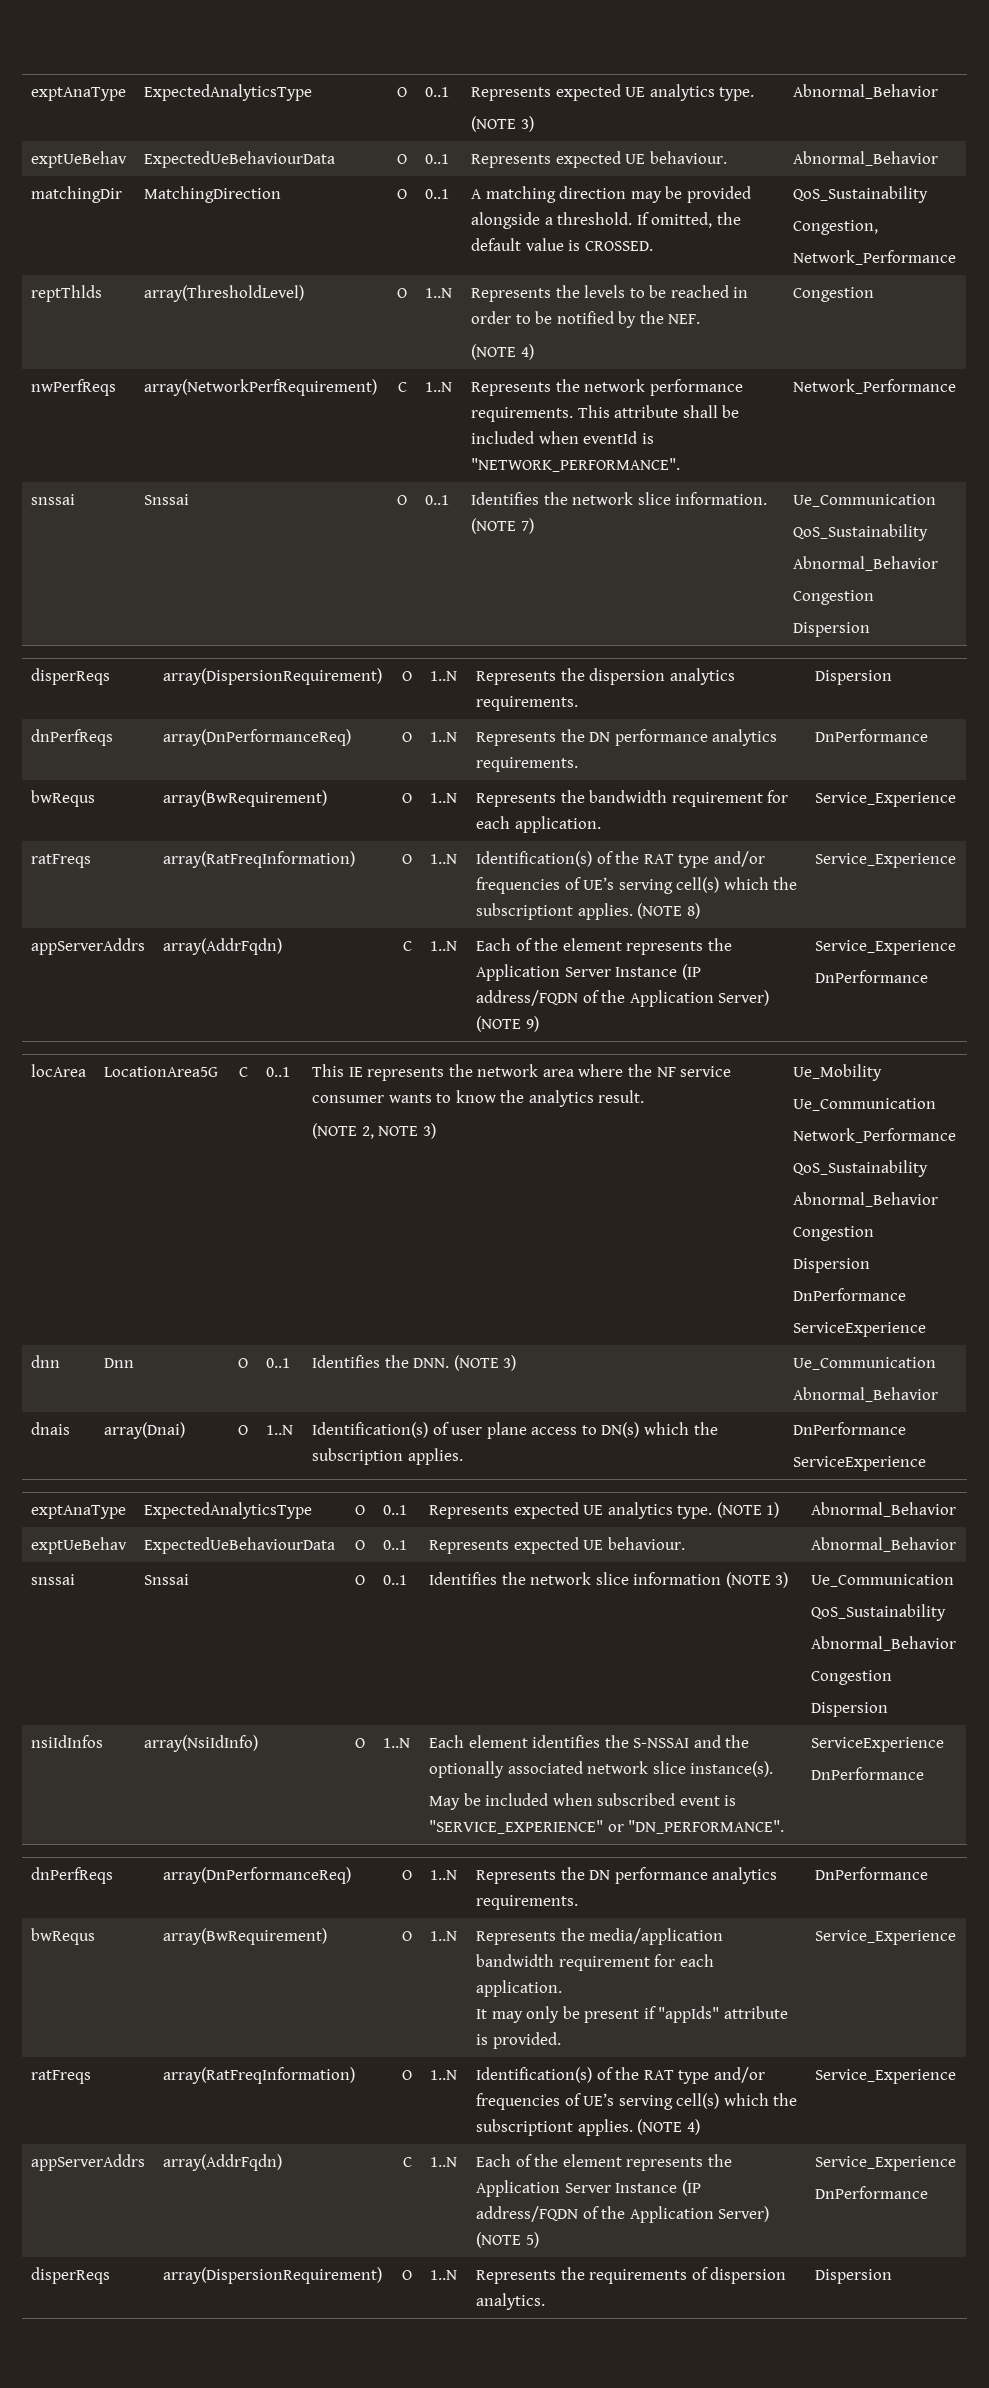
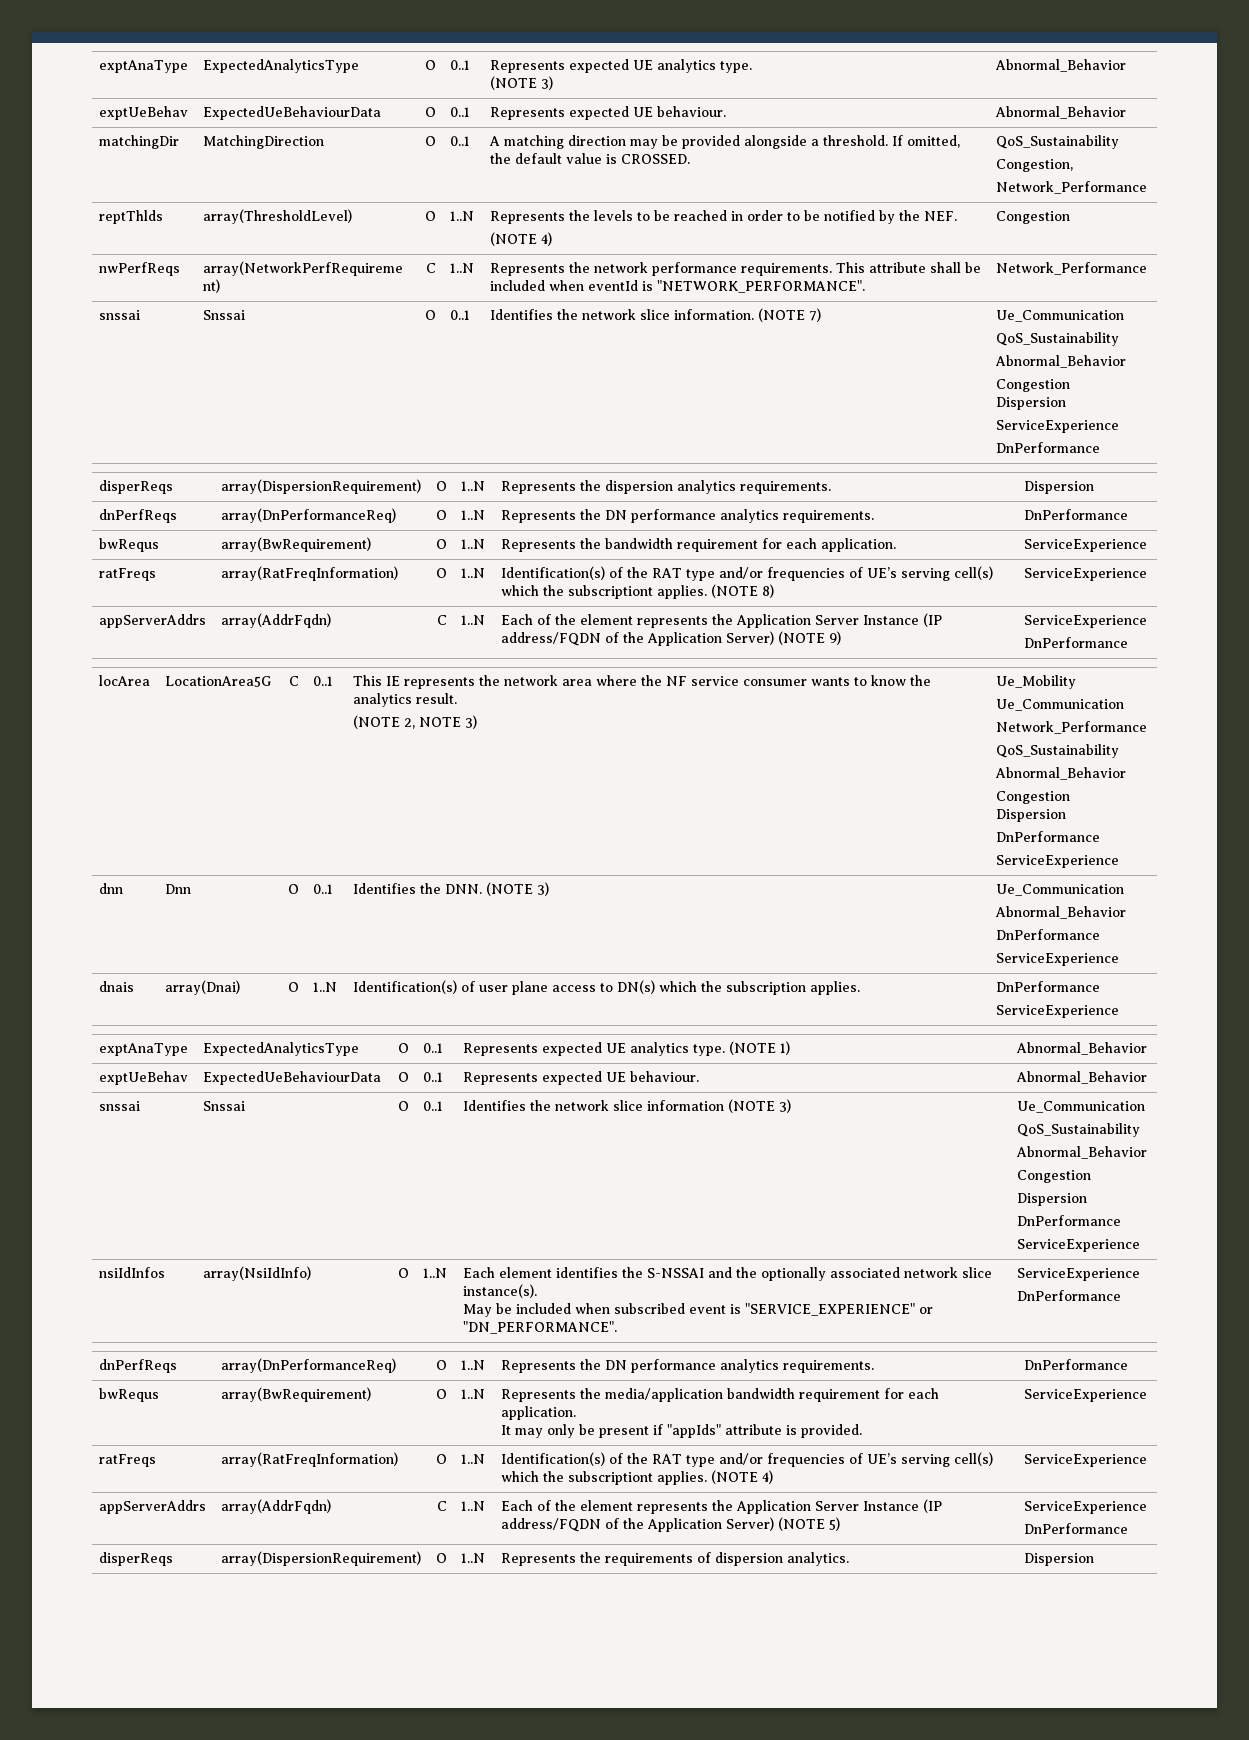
(870, 629) none -> [996,420,1120,433] [996,442,1101,453] // ServiceExperience // DnPerformance
[814,792,956,807] Service_Experience -> [1024,539,1148,552] ServiceExperience
[814,853,956,868] Service_Experience -> [1024,568,1148,581] ServiceExperience
[814,940,956,955] Service_Experience -> [1024,615,1148,628] ServiceExperience
(938, 1394) none -> [996,929,1101,940] [996,953,1120,966] // DnPerformance // ServiceExperience
(888, 1709) none -> [1017,1215,1122,1226] [1017,1239,1141,1252] // DnPerformance // ServiceExperience
[814,1930,956,1945] Service_Experience -> [1024,1389,1148,1402] ServiceExperience
[814,2069,956,2084] Service_Experience -> [1024,1454,1148,1467] ServiceExperience
[814,2156,956,2171] Service_Experience -> [1024,1501,1148,1514] ServiceExperience

